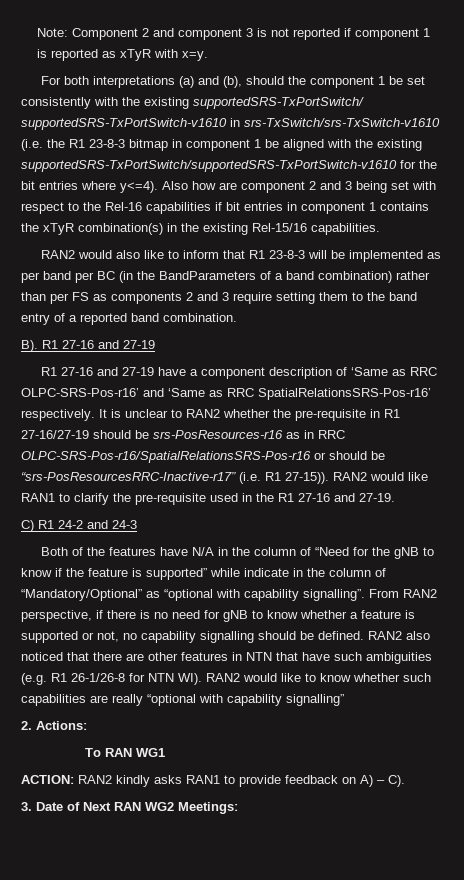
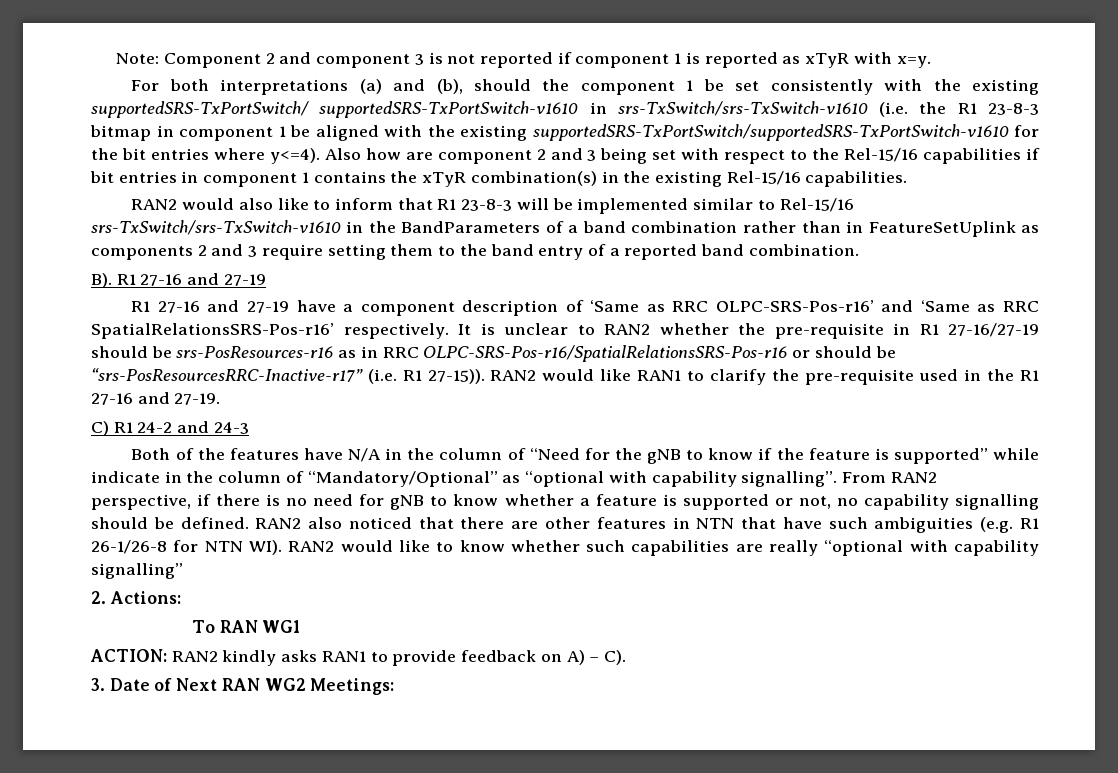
[105,202,142,211] Rel-16 -> [844,148,919,162] Rel-15/16
[426,252,441,259] [21,271,133,283] as per band per BC (in -> [693,198,854,212] [91,220,364,235] similar to Rel-15/16 srs-TxSwitch/srs-TxSwitch-v1610 in
[318,271,392,283] combination) -> [631,221,738,233] combination
[50,292,89,304] per FS -> [845,221,1016,237] in FeatureSetUplink

